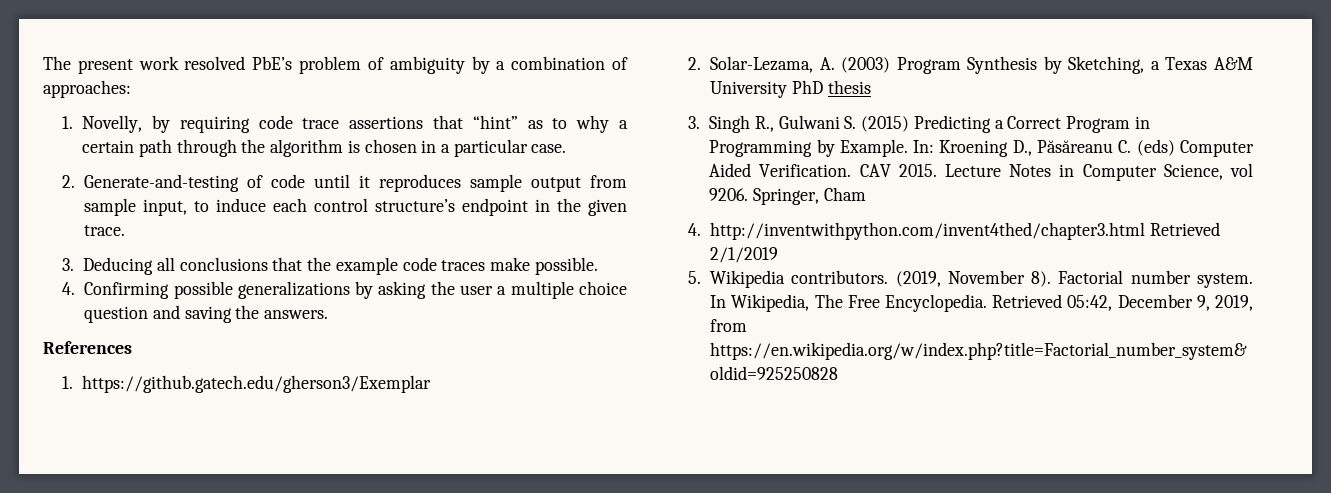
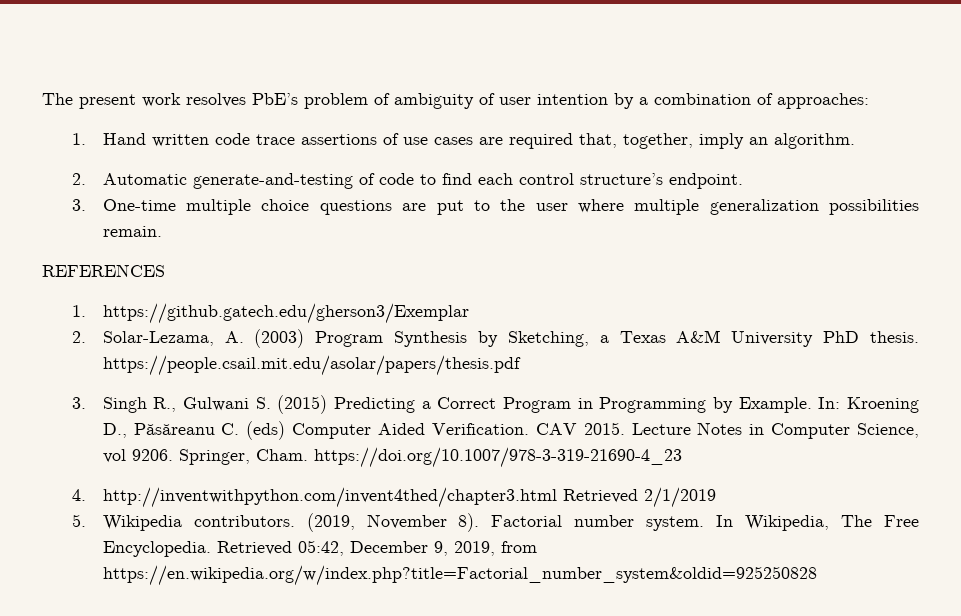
[184,56,246,70] resolved -> [186,93,246,107] resolves
(465, 65) none -> [479,93,608,105] of user intention
[82,115,628,133] [82,139,567,157] [62,174,627,192] [84,198,628,216] [84,225,126,236] [62,257,598,275] [62,281,627,299] [84,305,329,323] [43,341,132,354] Novelly, by requiring code trace assertions that “hint” as to why a certain path through the algorithm is chosen in a particular case. // 2. Generate-and-testing of code until it reproduces sample output from sample input, to induce each control structure’s endpoint in the given trace. // 3. Deducing all conclusions that the example code traces make possible. // 4. Confirming possible generalizations by asking the user a multiple choice question and saving the answers. // References -> [102,133,855,149] [72,173,743,189] [72,199,919,215] [102,226,162,237] [42,264,165,277] Hand written code trace assertions of use cases are required that, together, imply an algorithm. // 2. Automatic generate-and-testing of code to find each control structure’s endpoint. // 3. One-time multiple choice questions are put to the user where multiple generalization possibilities remain. // REFERENCES
[827,80,871,94] thesis -> [870,331,920,343] [102,355,521,376] thesis. https://people.csail.mit.edu/asolar/papers/thesis.pdf
[823,187,866,201] Cham -> [255,447,682,468] Cham. https://doi.org/10.1007/978-3-319-21690-4_23

